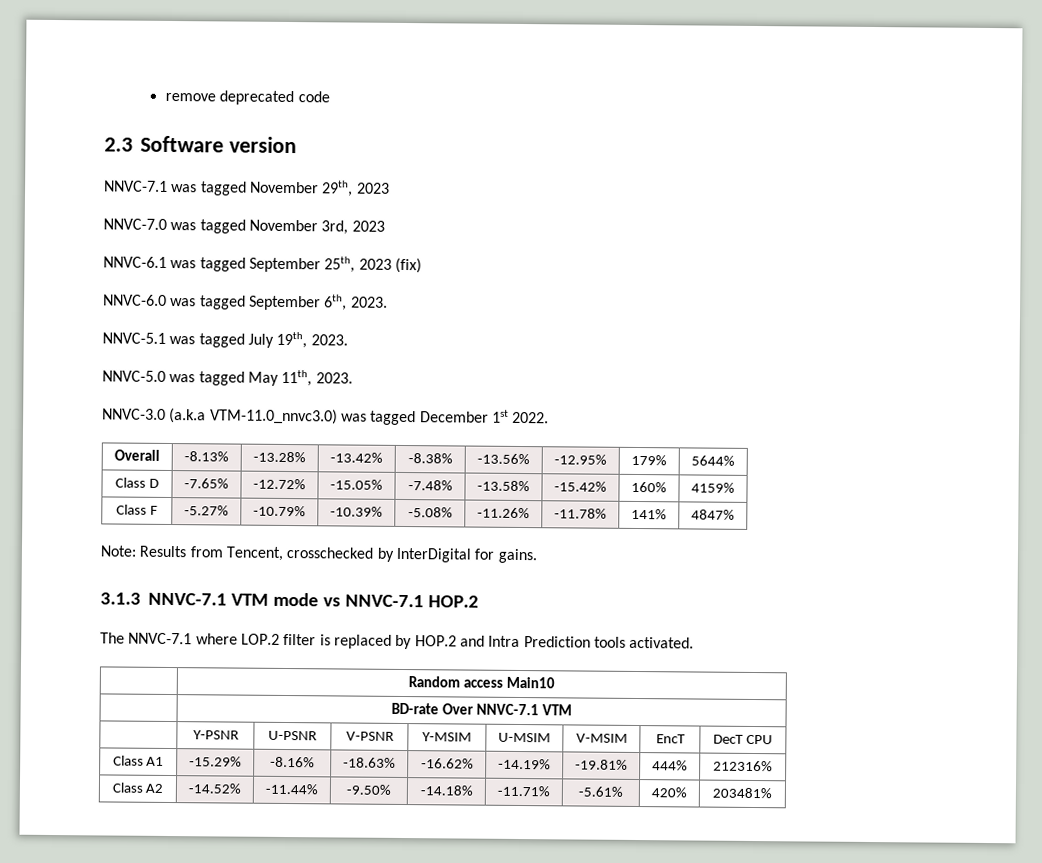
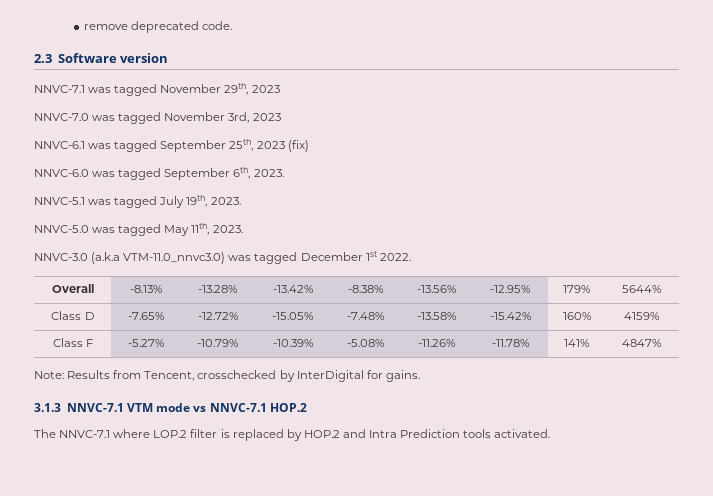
[297,91,330,103] code -> [202,21,233,30] code.
[408,676,555,689] [391,702,572,716] [192,730,239,740] [268,730,317,741] [345,731,394,741] [422,732,472,742] [498,732,551,743] [575,733,628,743] [655,734,686,744] [713,734,773,745] [112,755,165,766] [189,756,242,767] [270,756,315,768] [343,757,396,768] [420,758,474,769] [498,758,551,770] [575,759,628,770] [652,760,688,771] [713,760,773,772] [111,782,164,793] [188,783,241,794] [265,783,318,795] [346,784,391,795] [419,785,473,796] [497,785,550,797] [578,786,623,797] [651,787,687,798] [712,787,772,799] // | Random access Main10 // | BD-rate Over NNVC-7.1 VTM // | Y-PSNR | U-PSNR | V-PSNR | Y-MSIM | U-MSIM | V-MSIM | EncT | DecT CPU // Class A1 | -15.29% | -8.16% | -18.63% | -16.62% | -14.19% | -19.81% | 444% | 212316% // Class A2 | -14.52% | -11.44% | -9.50% | -14.18% | -11.71% | -5.61% | 420% | 203481% -> (551, 433) none

